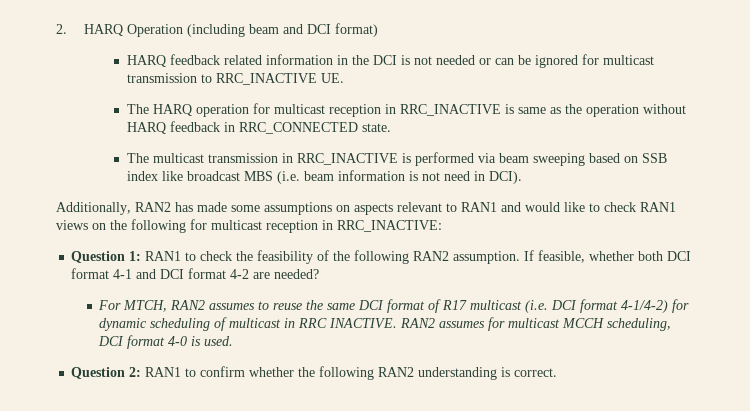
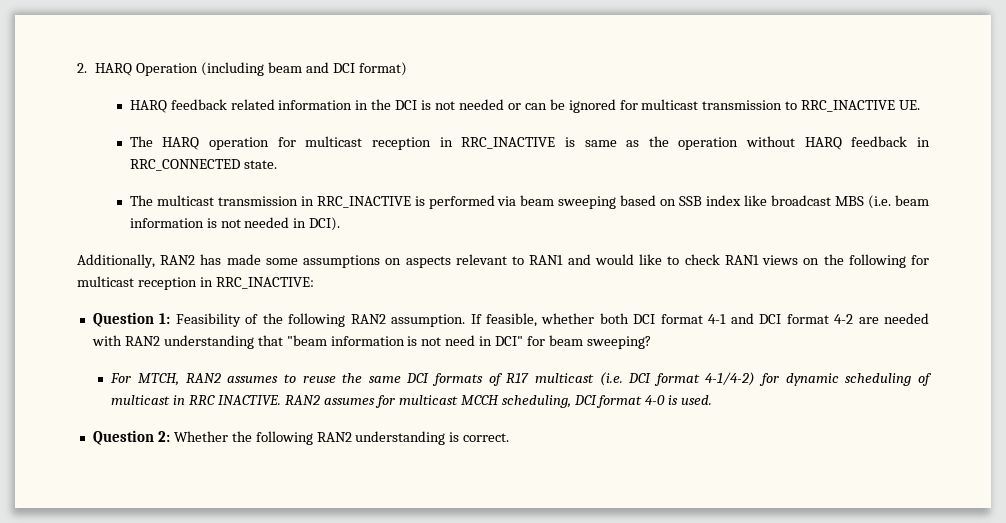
[443,171,470,181] need -> [244,217,290,228] needed
[145,250,314,264] RAN1 to check the feasibility -> [175,313,241,327] Feasibility
[274,269,320,279] needed? -> [883,313,929,324] [91,335,651,349] needed with RAN2 understanding that "beam information is not need in DCI" for beam sweeping?
[387,299,426,313] format -> [432,373,484,386] formats
[145,366,295,377] RAN1 to confirm whether -> [173,431,228,442] Whether

